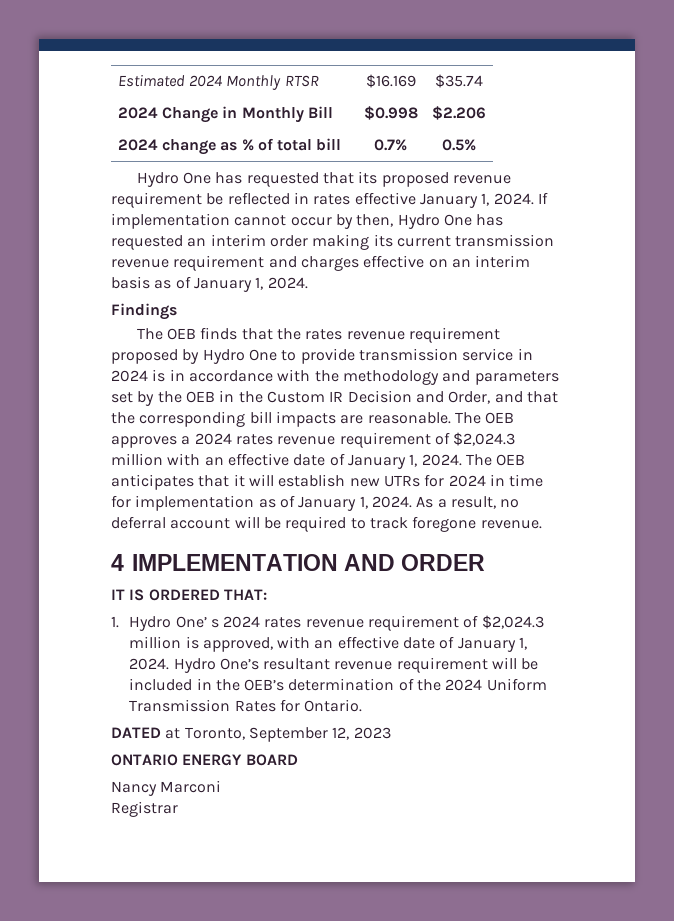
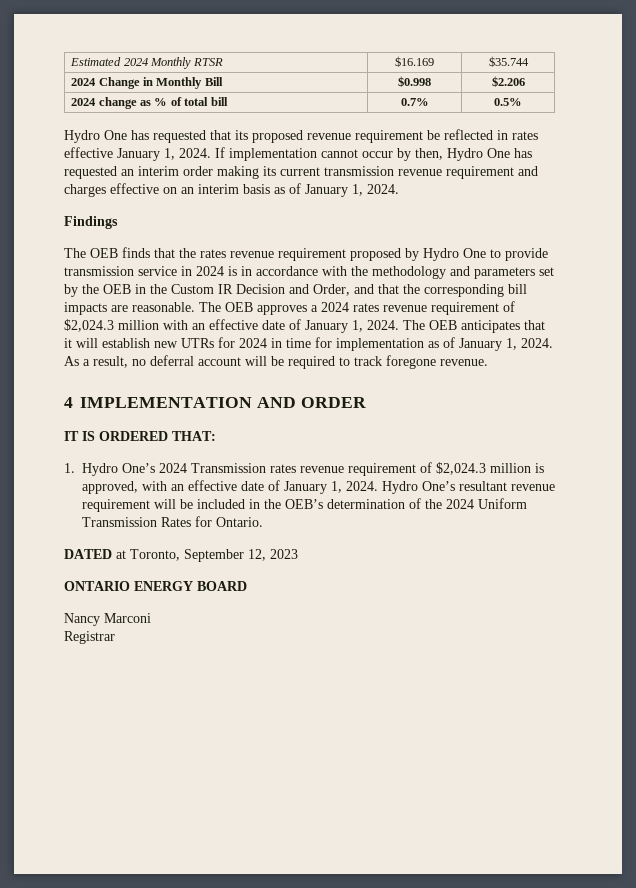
[434,74,483,88] $35.74 -> [488,56,529,67] $35.744
[175,616,261,628] One’ s 2024 -> [122,463,266,473] One’s 2024 Transmission

